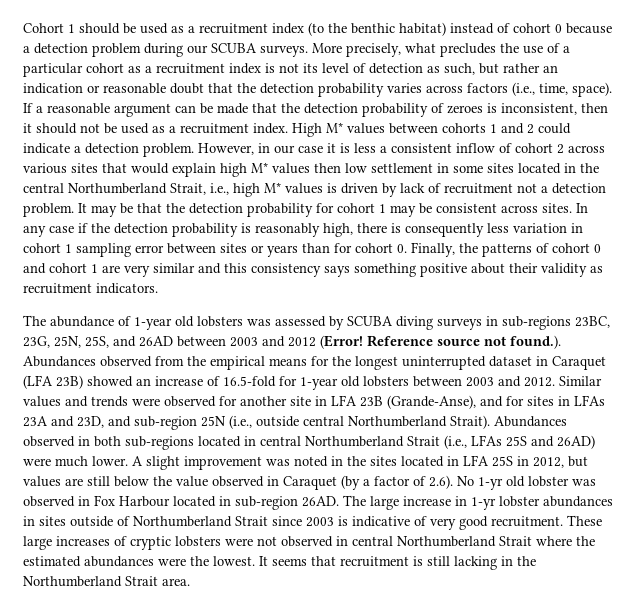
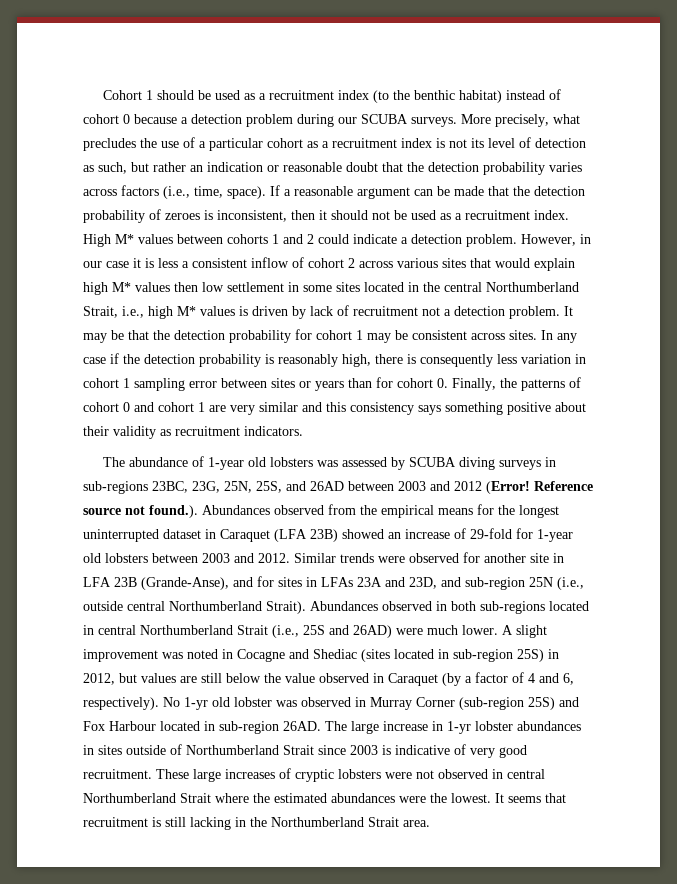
[223,376,276,387] 16.5-fold -> [470,528,512,539] 29-fold
[23,396,88,407] values and -> (336, 558) none
[471,435,502,446] LFAs -> (299, 631) none
[347,455,513,467] the sites located in LFA 25S -> [237,649,544,662] Cocagne and Shediac (sites located in sub-region 25S)
[429,475,453,489] 2.6). -> [528,673,574,685] [83,697,159,710] 4 and 6, respectively).
(90, 501) none -> [370,697,579,710] Murray Corner (sub-region 25S) and

